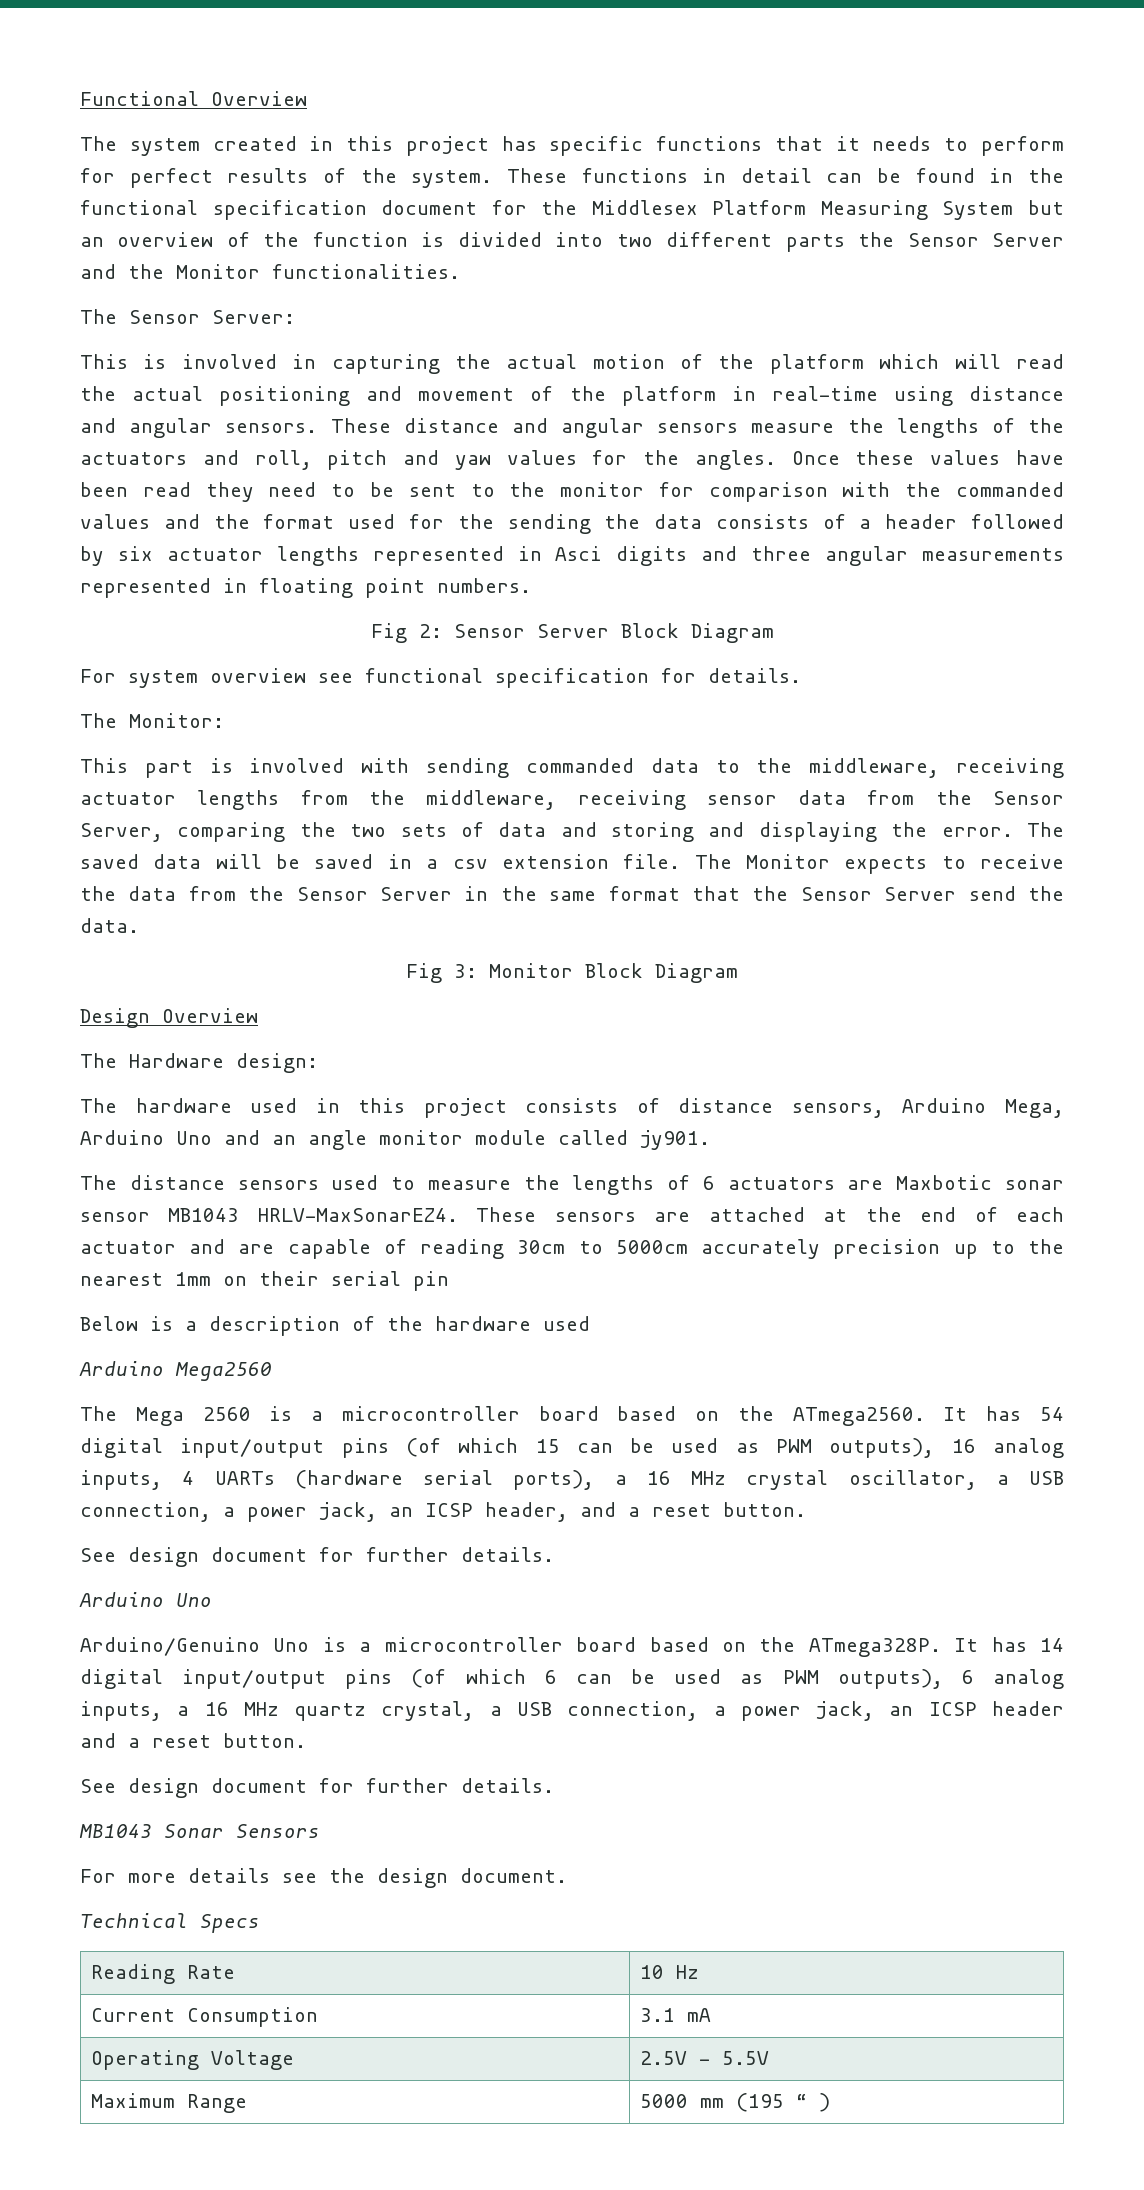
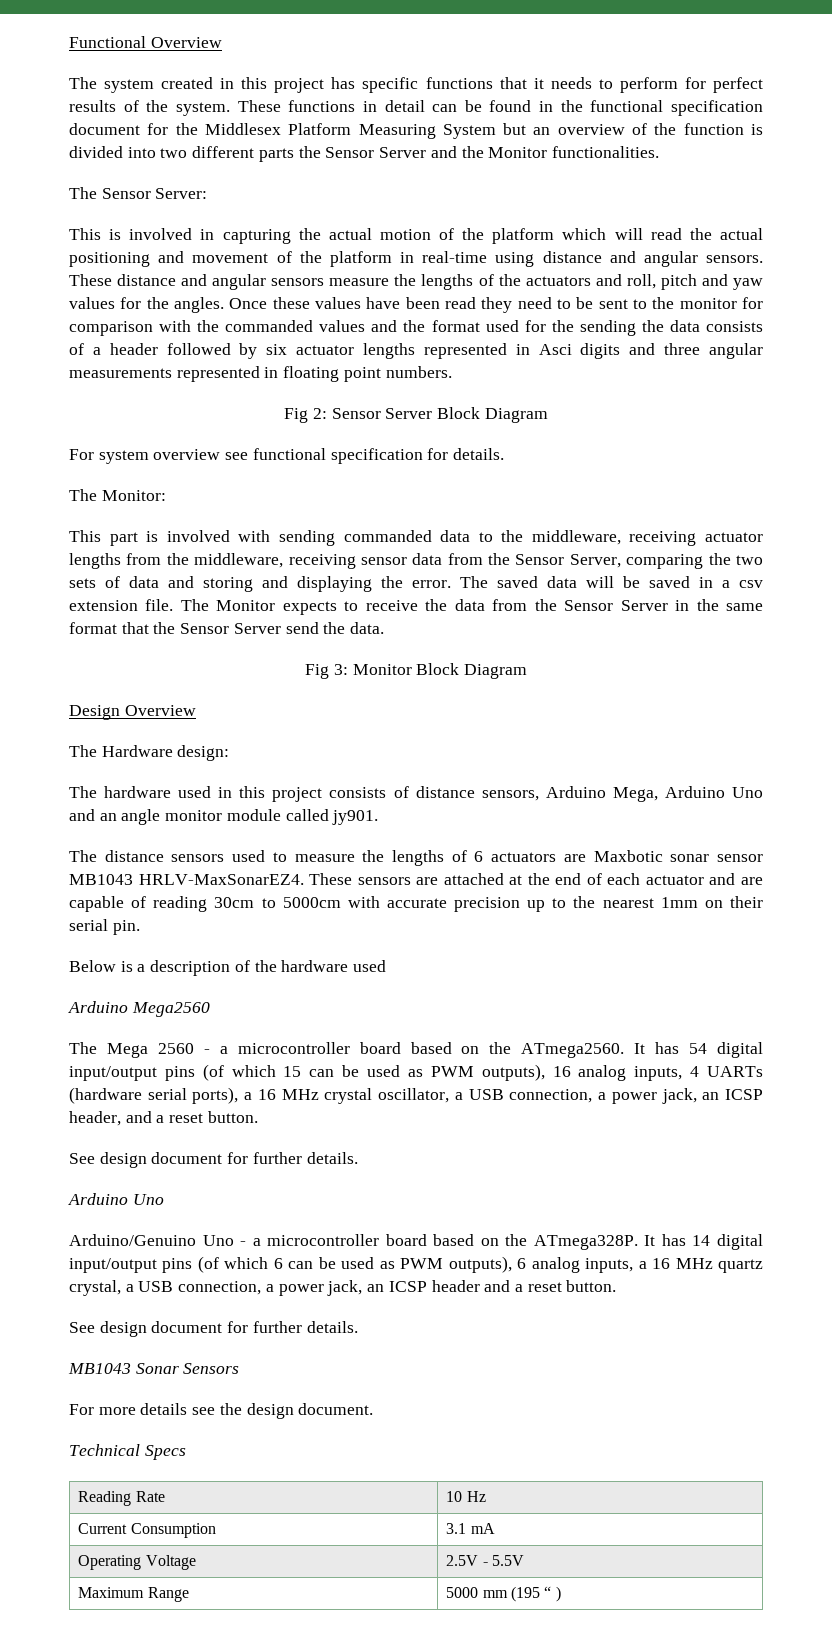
[701,1239,821,1259] accurately -> [347,896,447,908] with accurate
[413,1271,449,1291] pin -> [112,920,140,935] pin.
[269,1406,293,1421] is -> [203,1049,210,1054] -
[322,1637,346,1652] is -> [240,1241,247,1246] -

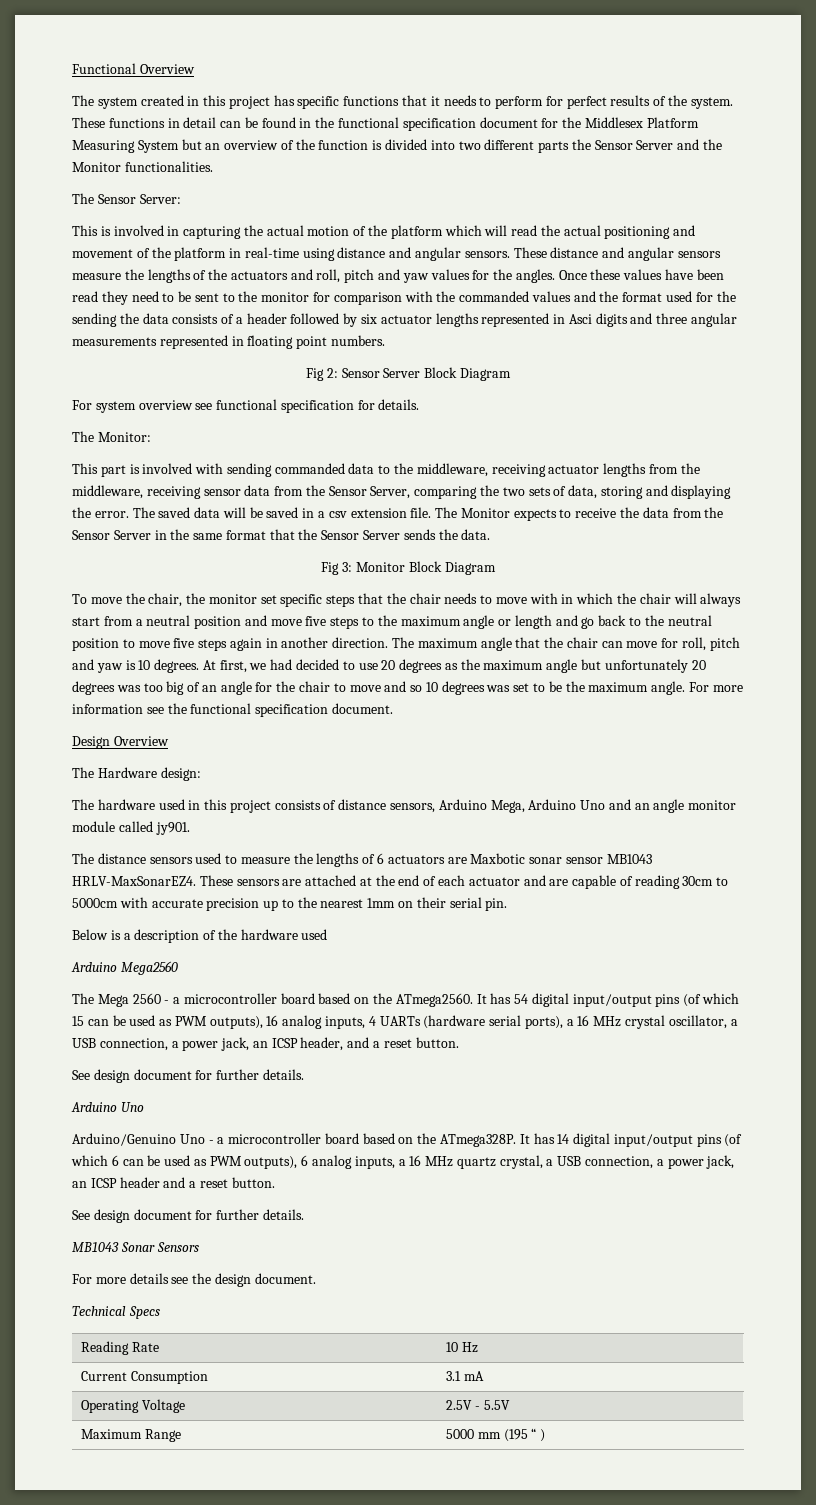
[129,576,194,588] data and -> [568,485,598,499] data,
[285,622,319,634] send -> [403,529,436,540] sends
(527, 671) none -> [72,593,742,607] [72,615,712,629] [72,637,740,651] [72,659,706,673] [72,681,743,695] [72,703,393,717] // To move the chair, the monitor set specific steps that the chair needs to move with in which the chair will always start from a neutral position and move five steps to the maximum angle or length and go back to the neutral position to move five steps again in another direction. The maximum angle that the chair can move for roll, pitch and yaw is 10 degrees. At first, we had decided to use 20 degrees as the maximum angle but unfortunately 20 degrees was too big of an angle for the chair to move and so 10 degrees was set to be the maximum angle. For more information see the functional specification document.

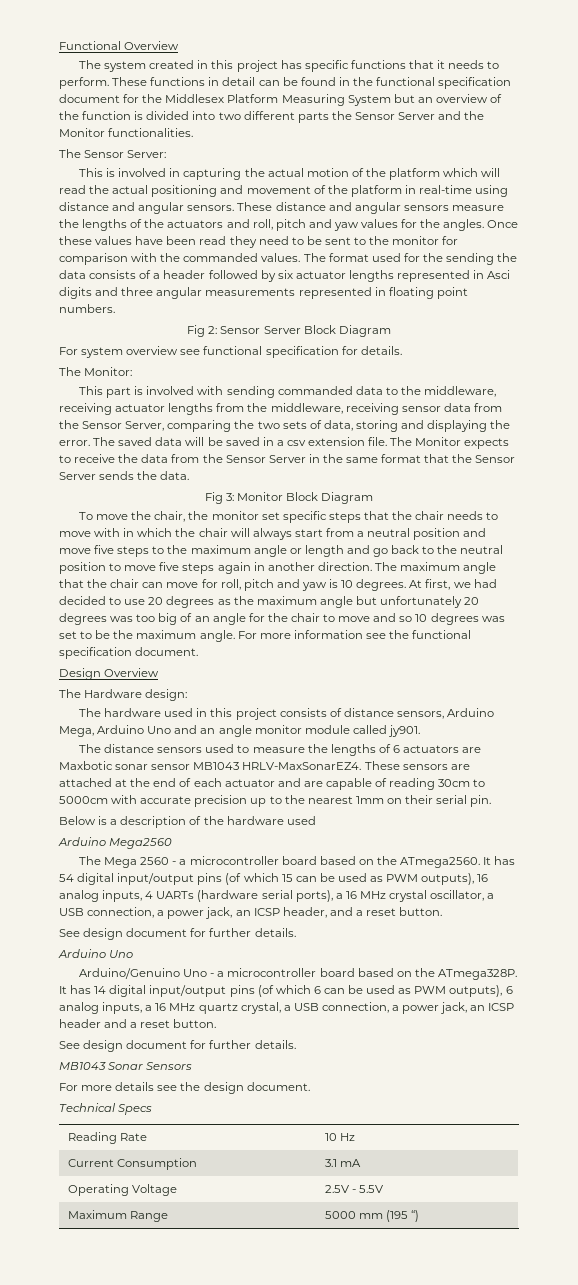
[495,95,733,109] perform for perfect results of the system. -> [59,77,109,89] perform.
[531,291,619,302] values and the -> [261,253,326,262] values. The
[531,1428,546,1442] “ ) -> [411,1210,420,1222] “)

